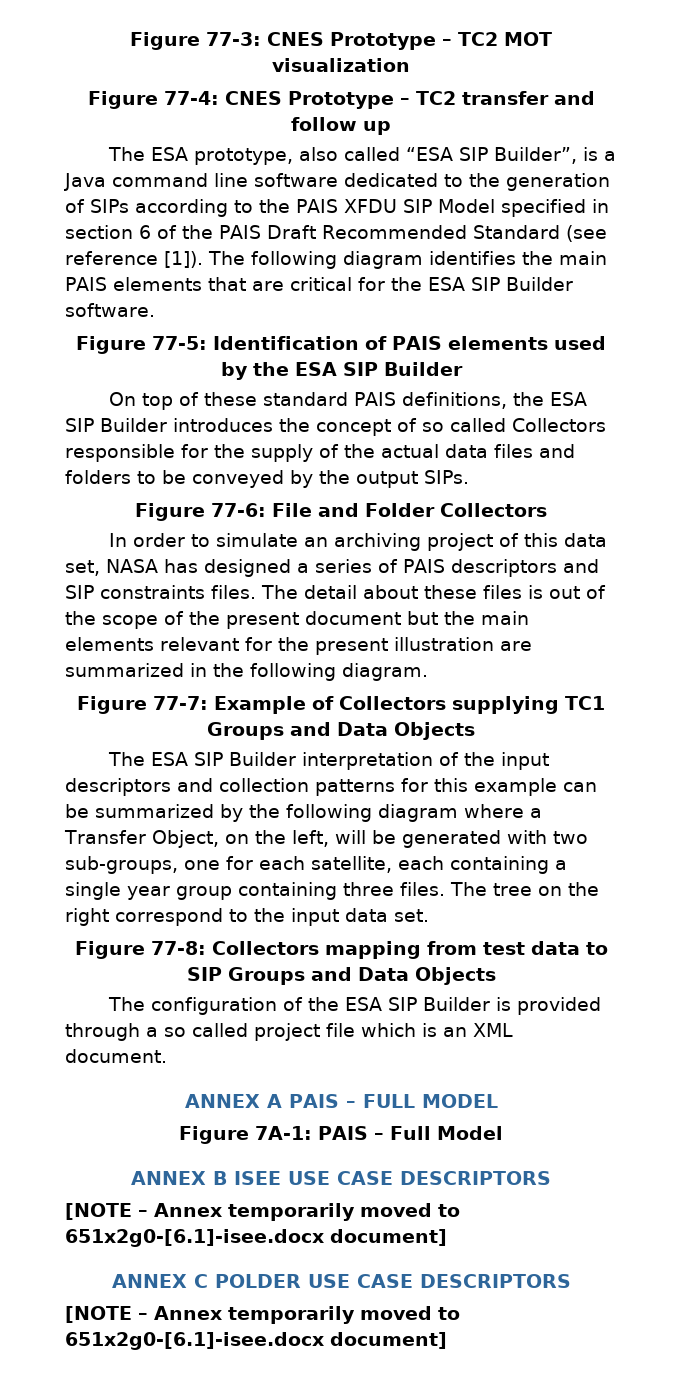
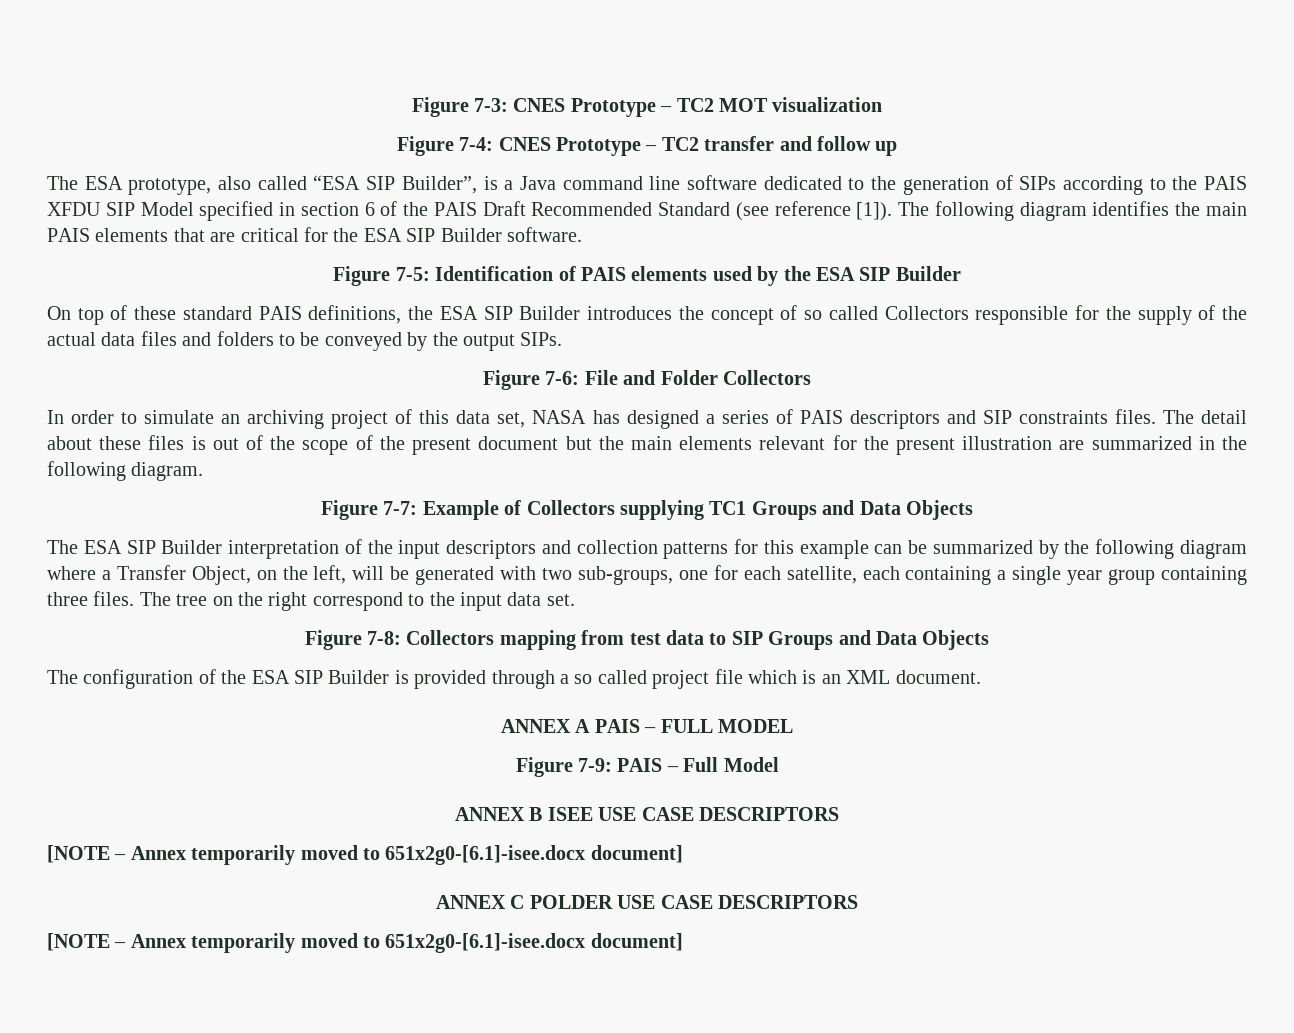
[130,32,261,50] Figure 77-3: -> [411,97,508,117] Figure 7-3:
[163,91,219,105] 77-4: -> [459,137,494,151] 7-4:
[152,336,208,350] 77-5: -> [395,267,430,281] 7-5:
[211,503,267,517] 77-6: -> [545,371,580,385] 7-6:
[153,696,208,710] 77-7: -> [383,501,418,515] 7-7:
[150,941,206,955] 77-8: -> [367,631,401,645] 7-8:
[255,1126,313,1140] 7A-1: -> [577,758,612,772] 7-9:

